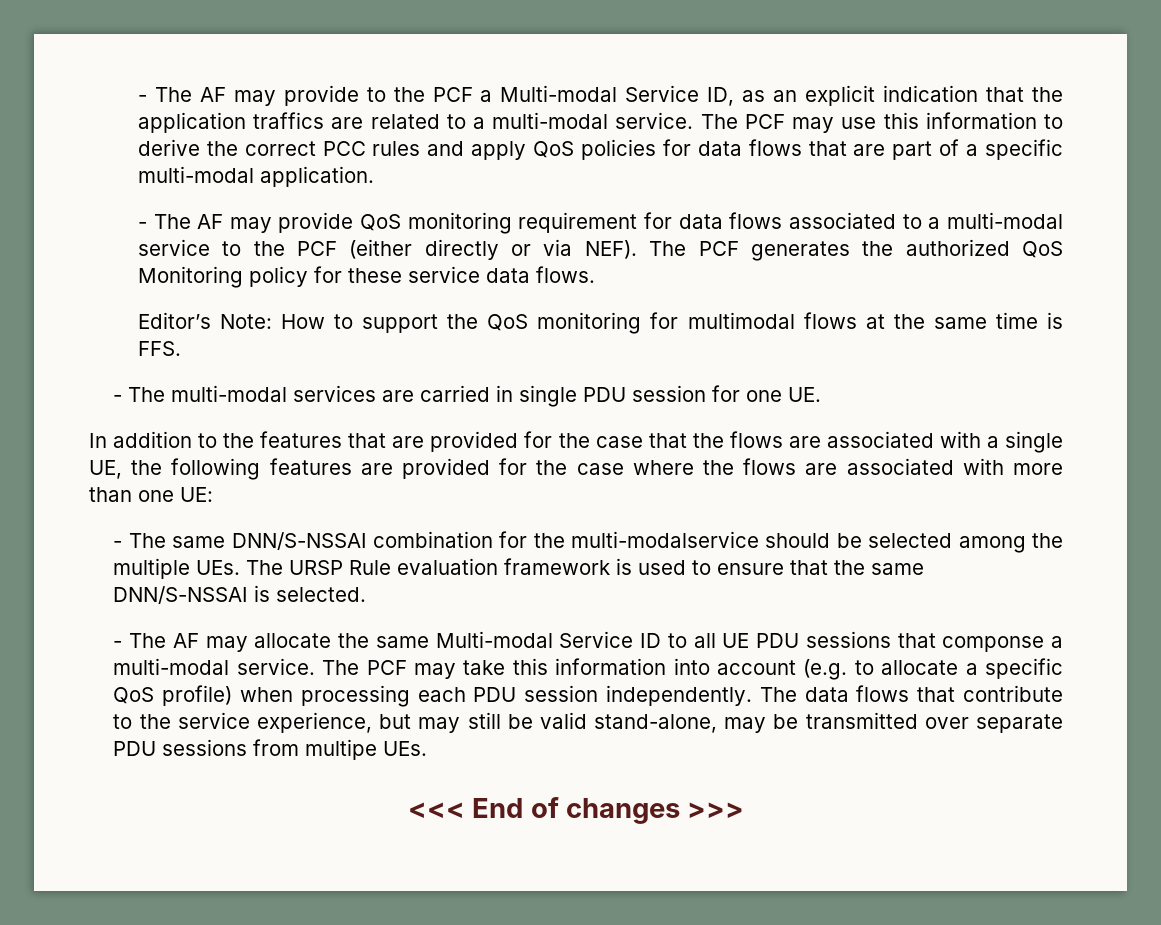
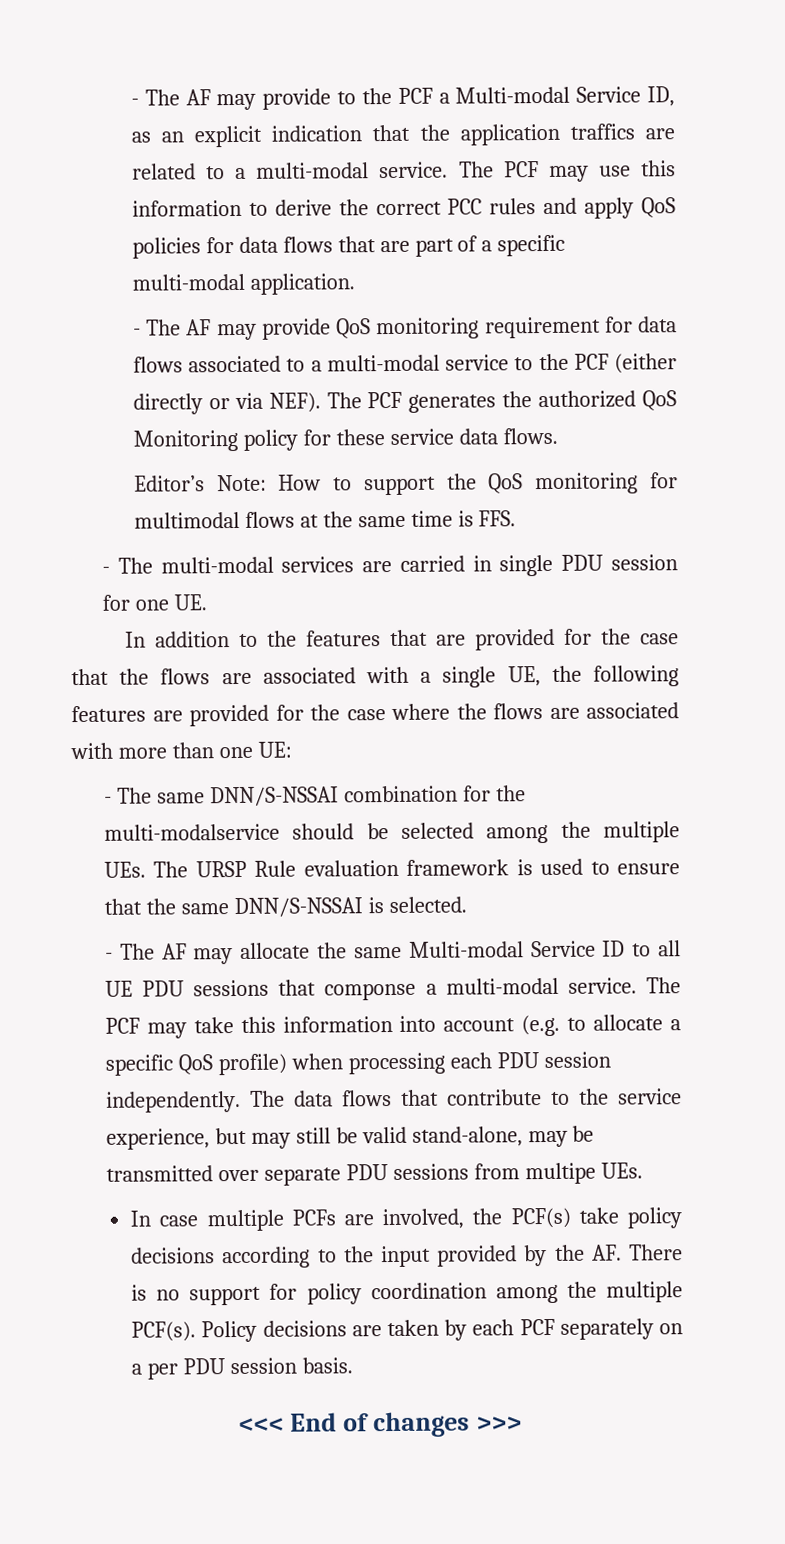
(428, 748) none -> [130,1207,682,1232] [131,1244,683,1269] [131,1281,683,1306] [131,1318,683,1343] [131,1357,353,1380] // In case multiple PCFs are involved, the PCF(s) take policy decisions according to the input provided by the AF. There is no support for policy coordination among the multiple PCF(s). Policy decisions are taken by each PCF separately on a per PDU session basis.

